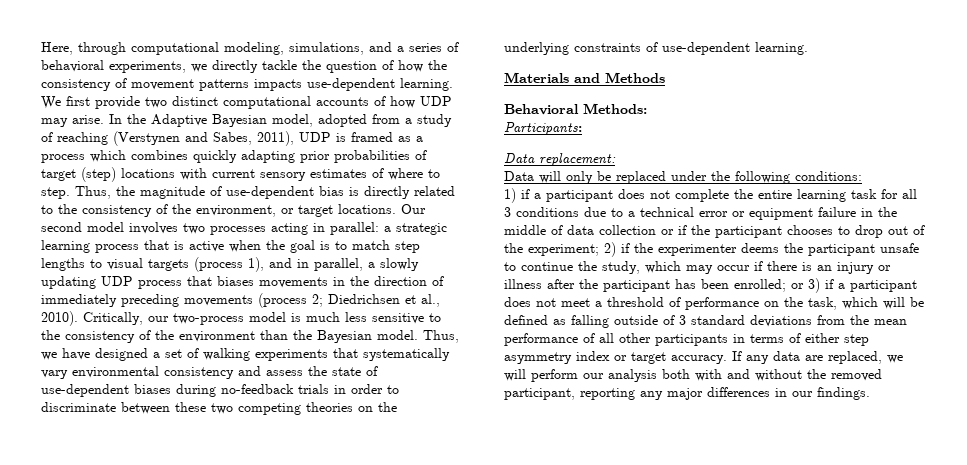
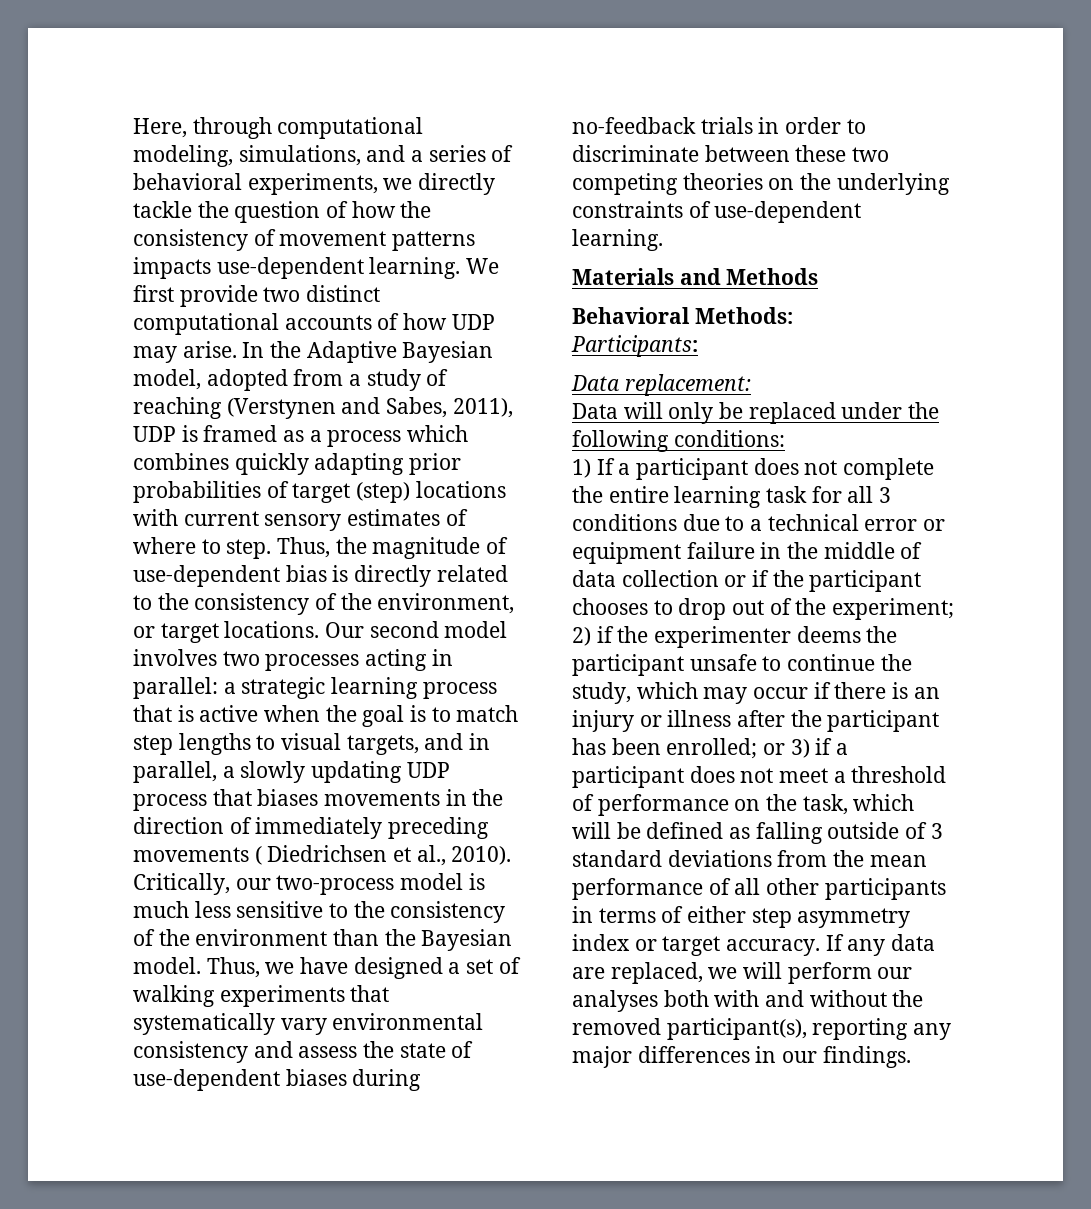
[148,257,264,272] targets (process 1), -> [346,735,419,755] targets,
[258,293,323,308] (process 2; -> [254,846,262,865] (
[521,189,530,199] if -> [596,458,615,475] If
[608,369,657,382] analysis -> [572,990,658,1012] analyses
[504,388,575,400] participant, -> [666,1018,807,1040] participant(s),

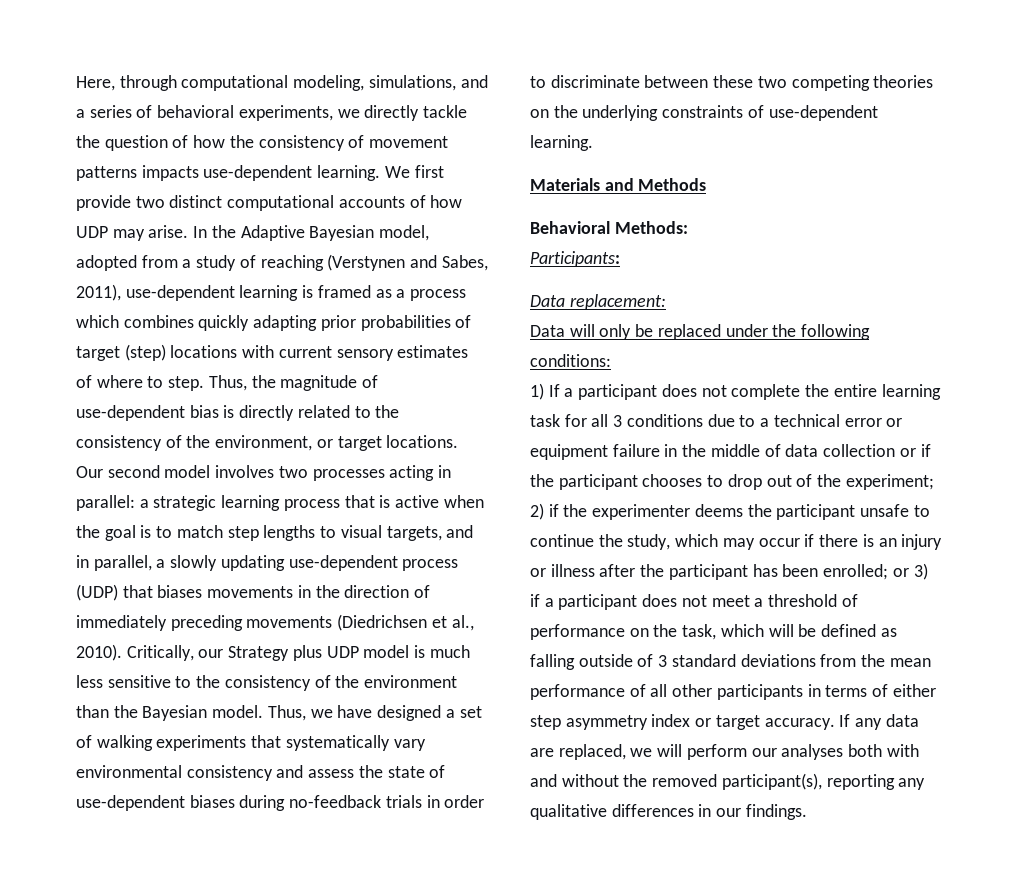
[133,426,176,442] UDP -> [125,285,299,301] use-dependent learning
[406,762,450,778] [133,794,207,811] UDP process -> [288,555,459,571] [76,584,118,601] use-dependent process (UDP)
[254,845,388,865] ( Diedrichsen -> [337,614,428,631] (Diedrichsen
[276,875,395,895] two-process -> [228,645,359,661] Strategy plus UDP
[572,1046,632,1068] major -> [530,804,607,820] qualitative

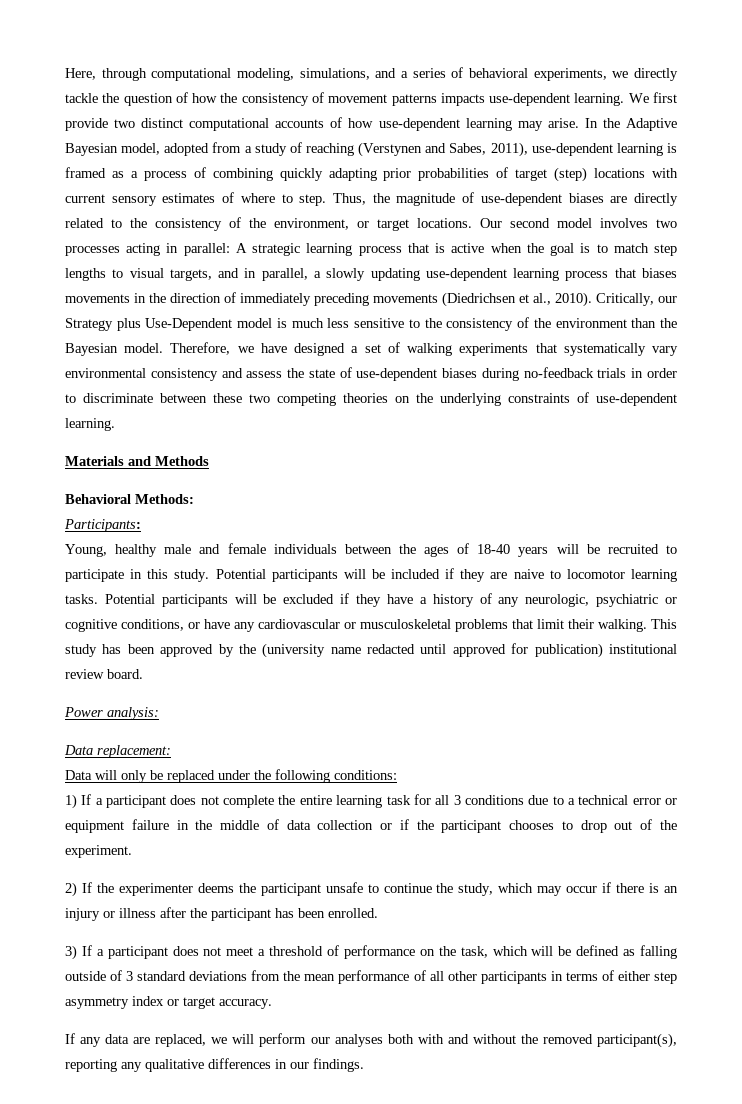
[76,226,108,238] UDP -> [378,118,512,131] use-dependent learning
[76,315,194,328] which combines -> [193,167,273,181] of combining
[189,405,235,418] bias is -> [568,193,628,203] biases are
[139,499,149,508] a -> [235,243,247,253] A
[402,559,459,571] [76,584,118,601] process (UDP) -> [513,268,609,281] learning process
[326,646,359,658] UDP -> [145,318,233,331] Use-Dependent
[267,705,306,721] Thus, -> [170,342,231,355] Therefore,
(620, 259) none -> [65,543,677,557] [65,568,677,582] [65,593,678,607] [65,619,677,632] [65,643,677,658] [65,669,143,679] [64,707,159,720] // Young, healthy male and female individuals between the ages of 18-40 years will be recruited to participate in this study. Potential participants will be included if they are naive to locomotor learning tasks. Potential participants will be excluded if they have a history of any neurologic, psychiatric or cognitive conditions, or have any cardiovascular or musculoskeletal problems that limit their walking. This study has been approved by the (university name redacted until approved for publication) institutional review board. // Power analysis:
[845,474,934,490] [530,503,559,520] experiment; 2) if -> [65,845,132,858] [65,882,92,897] experiment. // 2) If
[823,563,928,580] [530,594,540,607] enrolled; or 3) if -> [328,908,378,918] [65,945,92,960] enrolled. // 3) If
(835, 724) none -> (272, 1004) //

